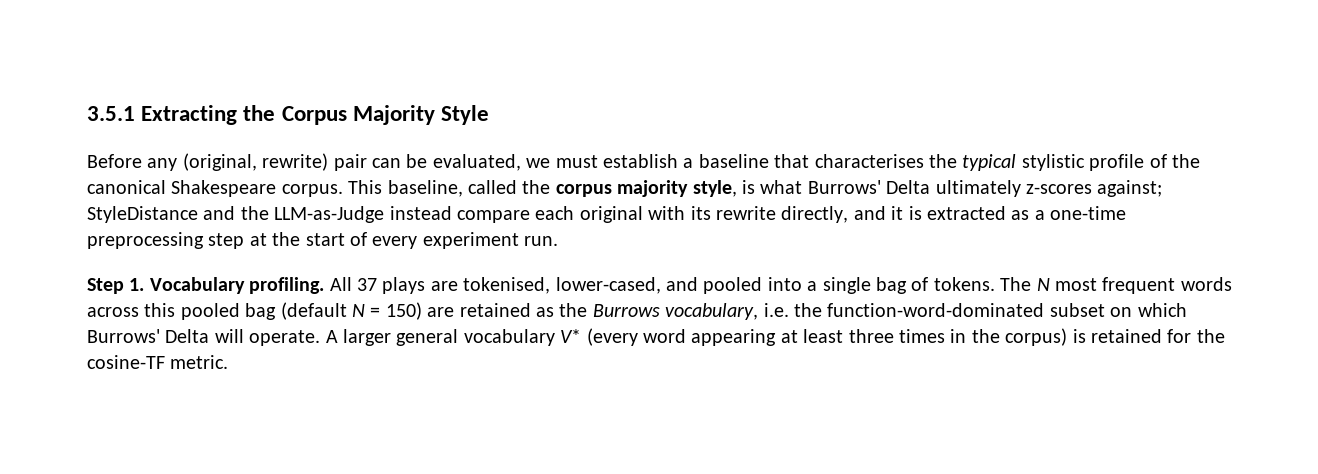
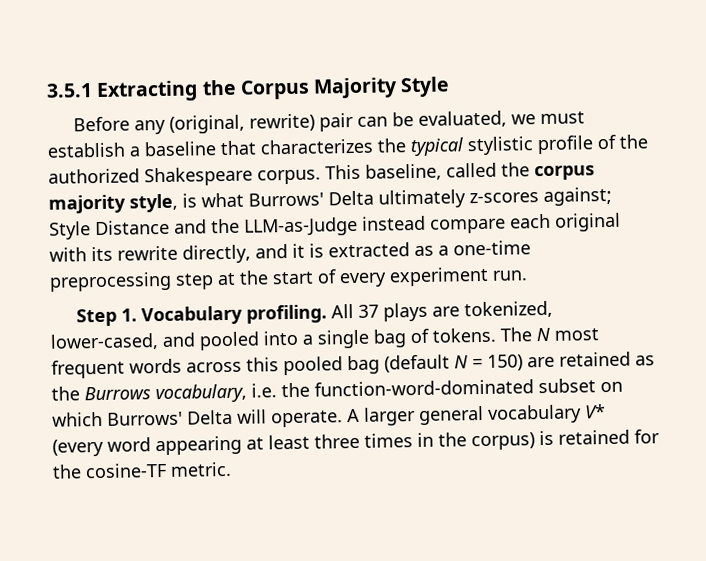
[814,154,924,168] characterises -> [260,138,373,155] characterizes
[87,180,166,194] canonical -> [48,168,140,184] authorized
[87,206,198,223] StyleDistance -> [49,219,170,240] Style Distance
[463,277,551,294] tokenised, -> [463,300,553,319] tokenized,

